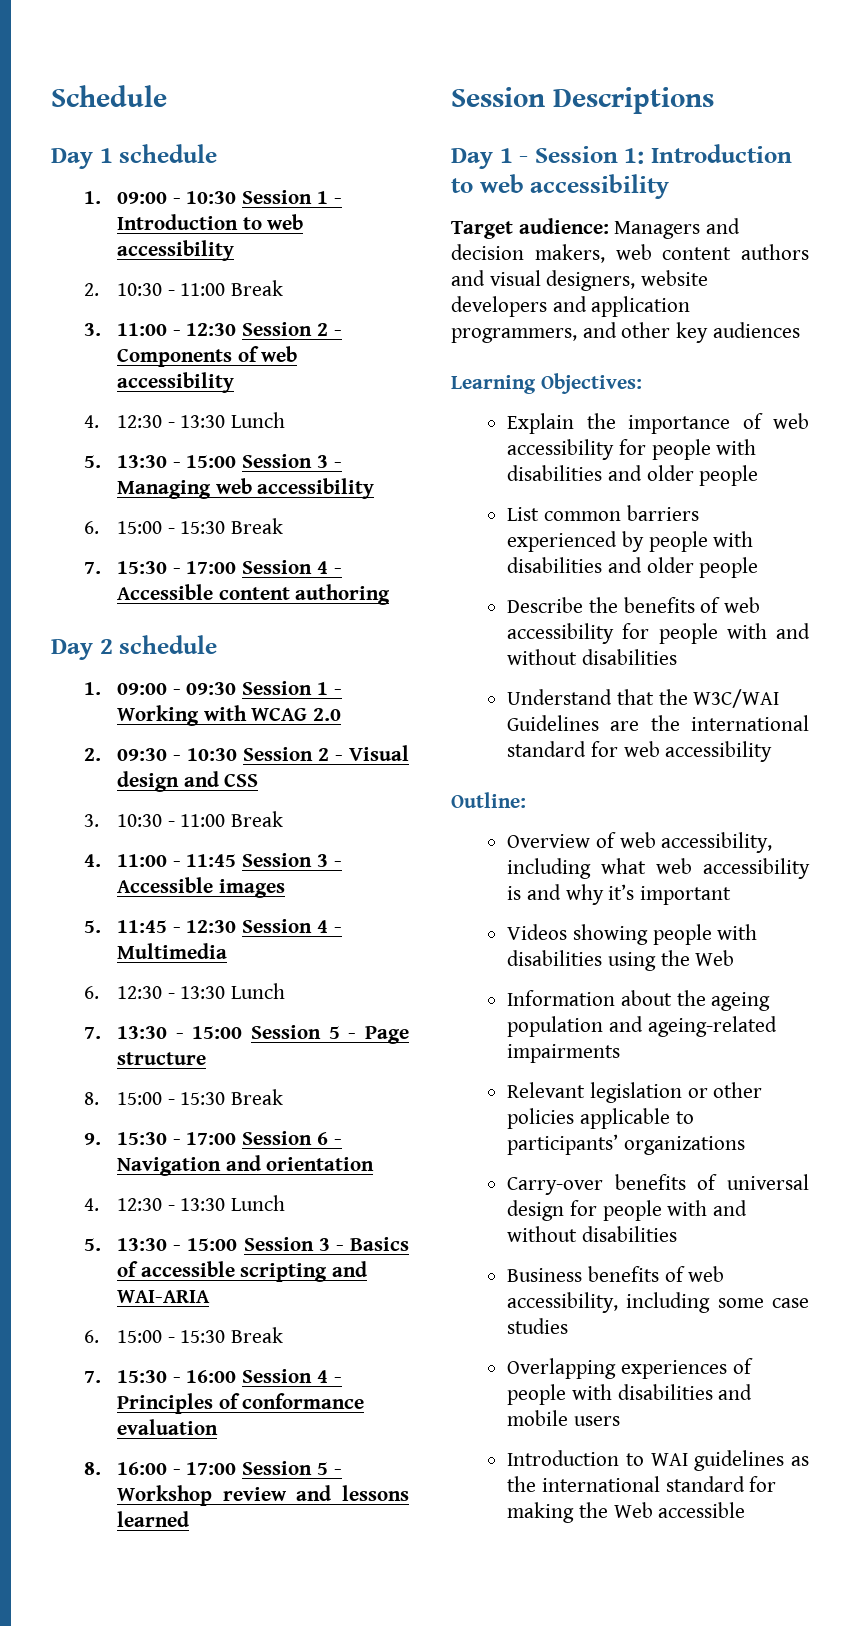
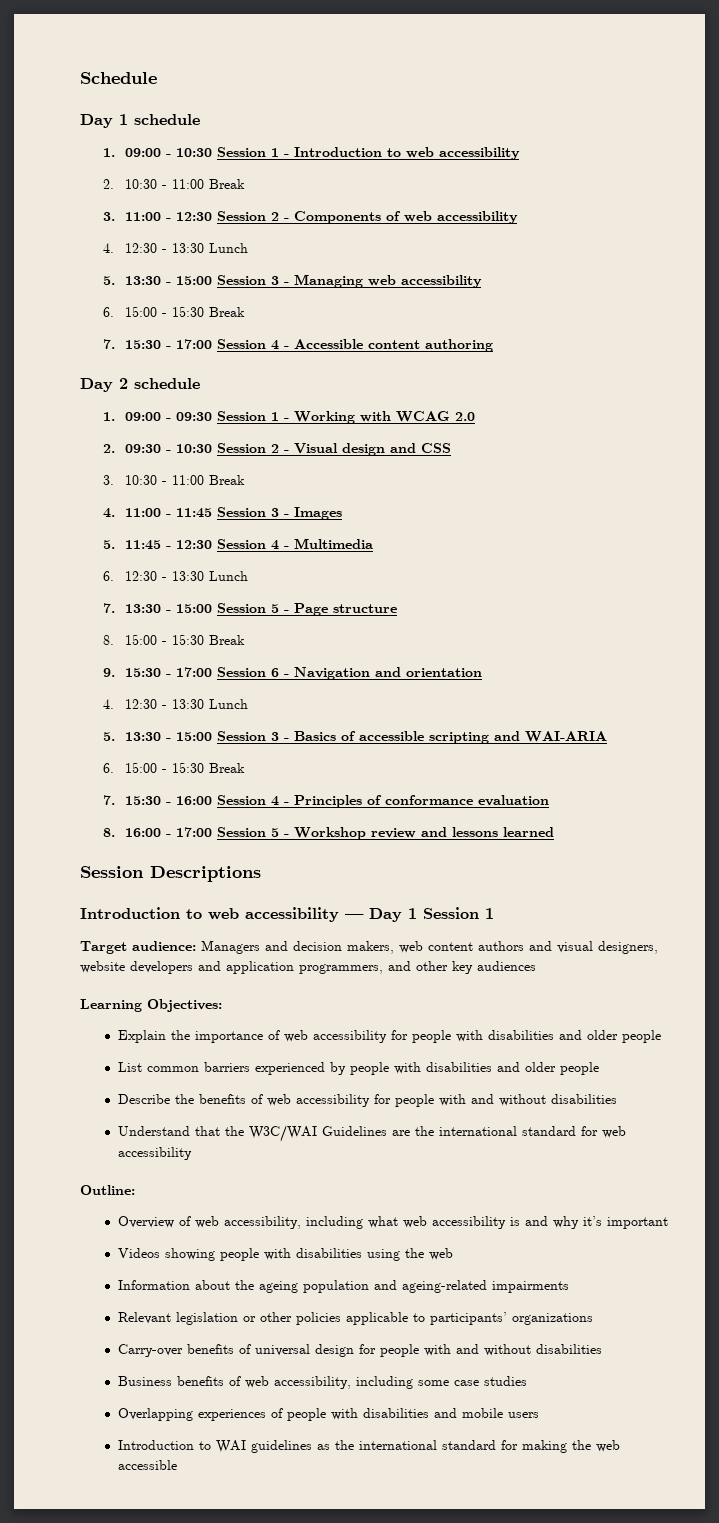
[117,877,285,898] Accessible images -> [294,507,343,520] Images
[451,144,793,169] [451,174,670,199] Day 1 - Session 1: Introduction to web accessibility -> [80,907,494,922] Introduction to web accessibility — Day 1 Session 1
[695,950,735,966] Web -> [429,1248,454,1260] web
[613,1502,653,1518] Web -> [596,1440,621,1452] web

